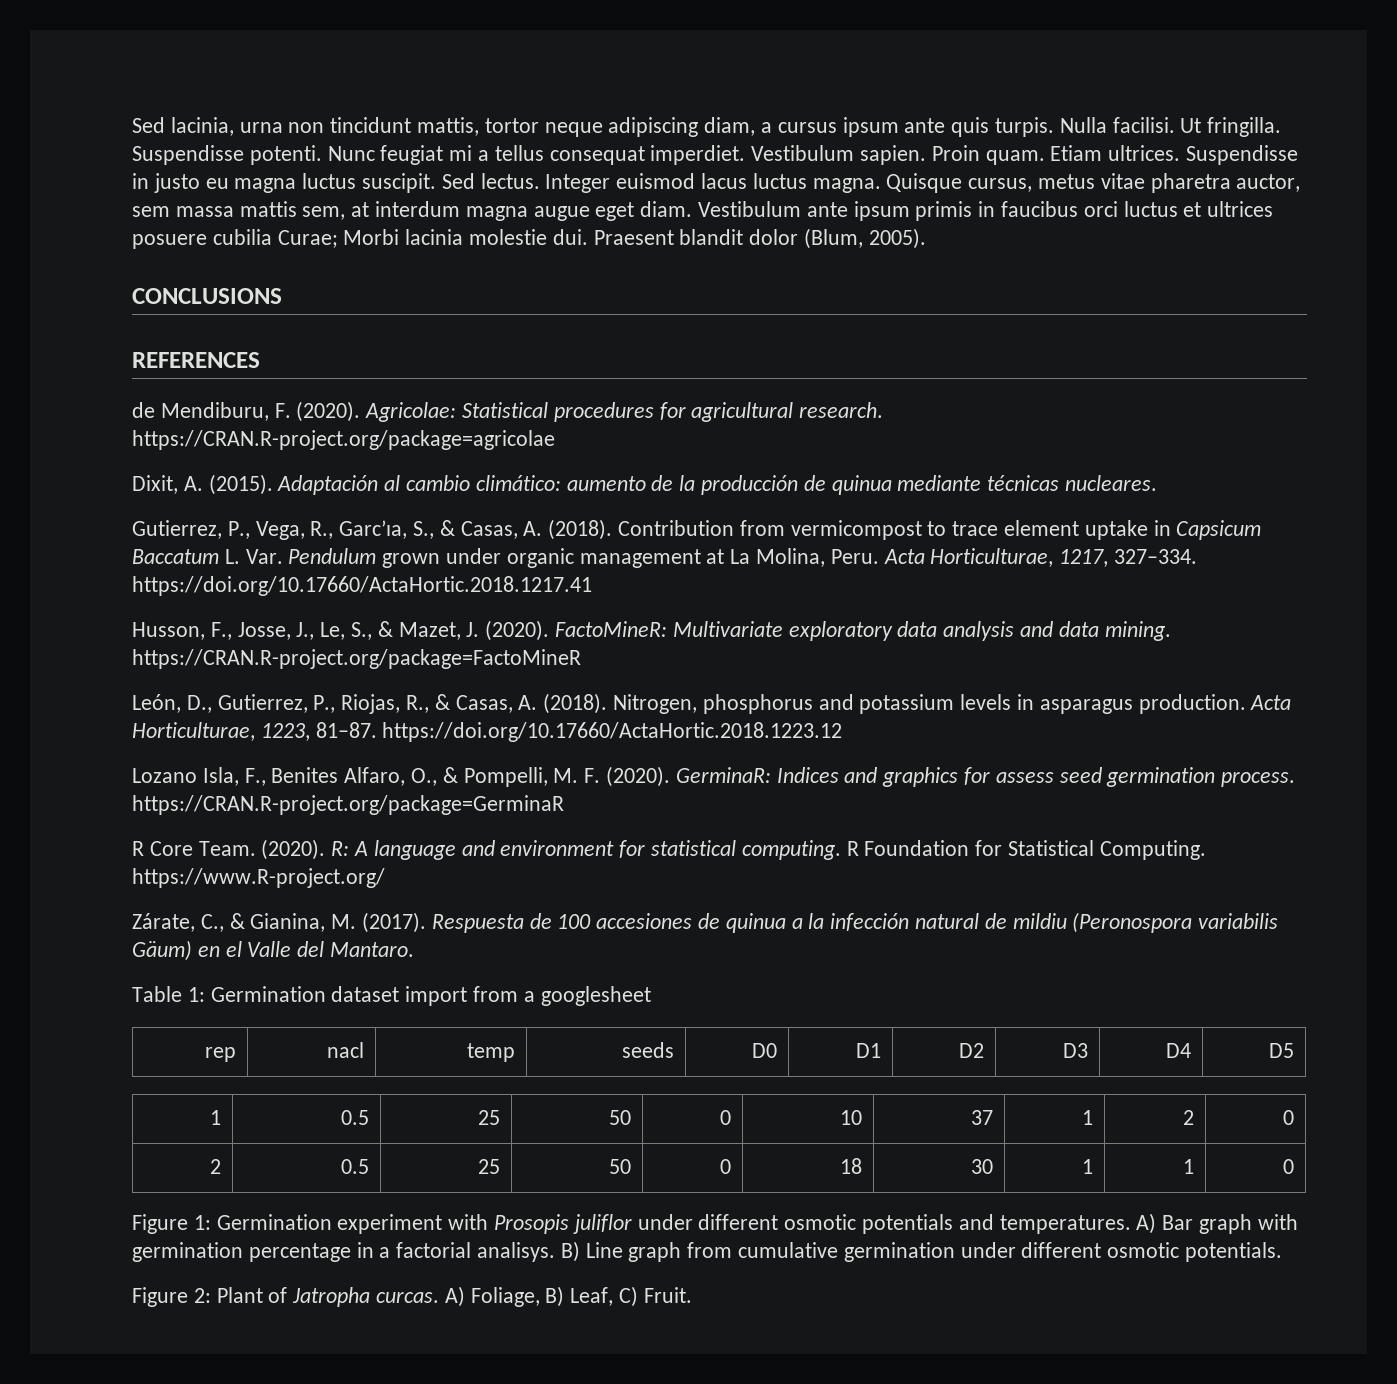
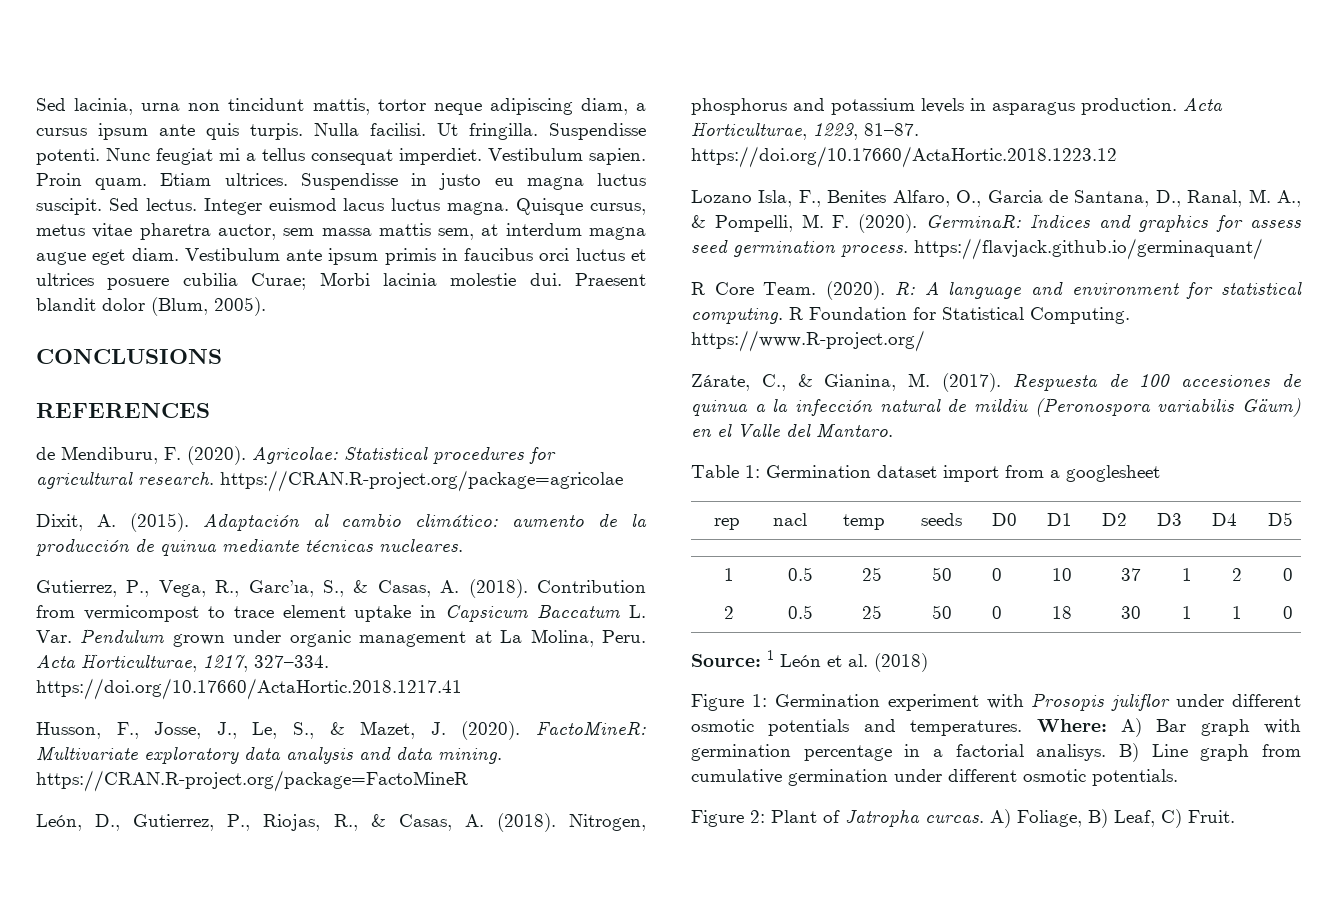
(438, 777) none -> [987,189,1301,207] Garcia de Santana, D., Ranal, M. A.,
[132,795,564,815] https://CRAN.R-project.org/package=GerminaR -> [914,238,1263,260] https://flavjack.github.io/germinaquant/
(1294, 1166) none -> [691,650,928,672] // Source: 1 León et al. (2018)
(1131, 1224) none -> [1036,719,1107,732] Where:

